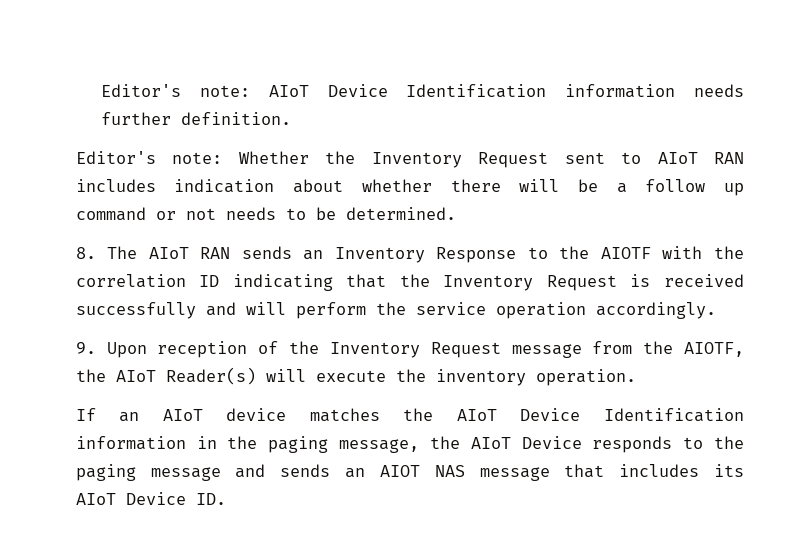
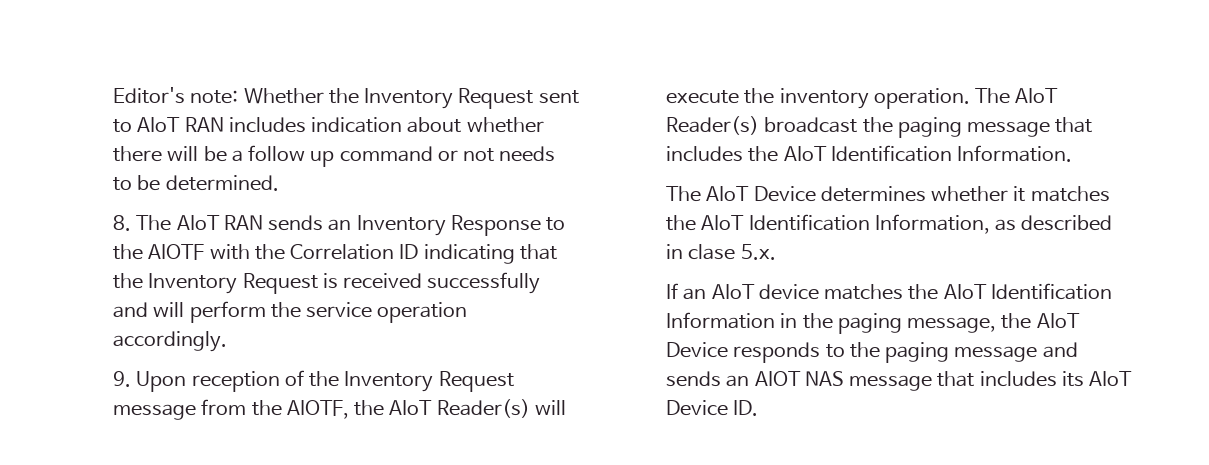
[101,84,744,98] [101,112,292,125] [75,151,223,164] Editor's note: AIoT Device Identification information needs further definition. // Editor's note: -> [113,87,239,104] Editor's note:
[75,274,186,288] correlation -> [290,244,395,260] Correlation
(636, 377) none -> [975,88,1059,104] [666,116,1093,138] [666,145,1073,162] [666,186,1110,202] [666,214,1113,234] [666,244,776,260] The AIoT Reader(s) broadcast the paging message that includes the AIoT Identification Information. // The AIoT Device determines whether it matches the AIoT Identification Information, as described in clase 5.x.
[520,408,744,422] [75,436,186,450] Device Identification information -> [990,283,1112,300] [666,312,776,329] Identification Information

